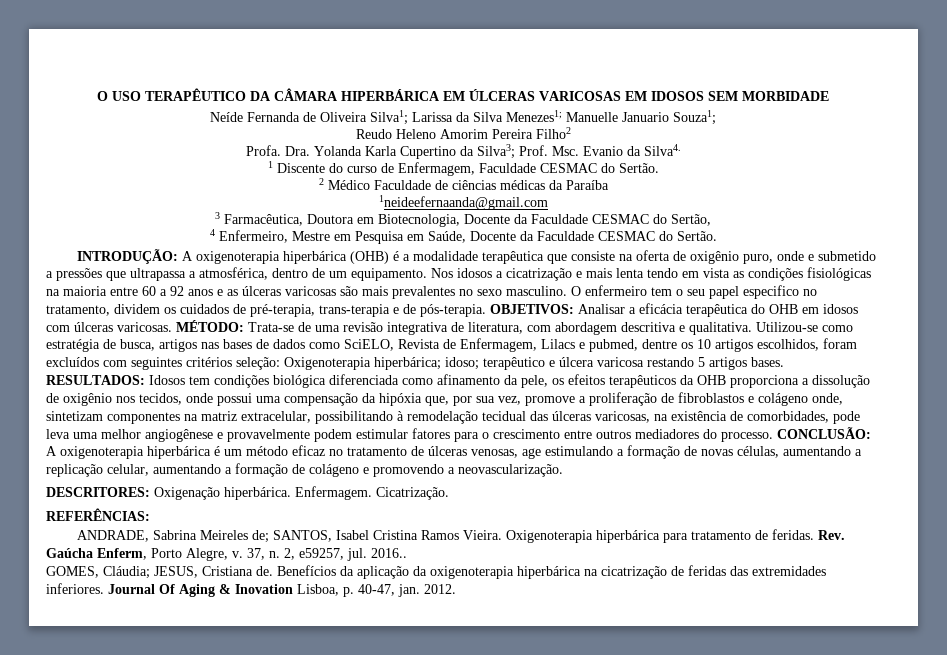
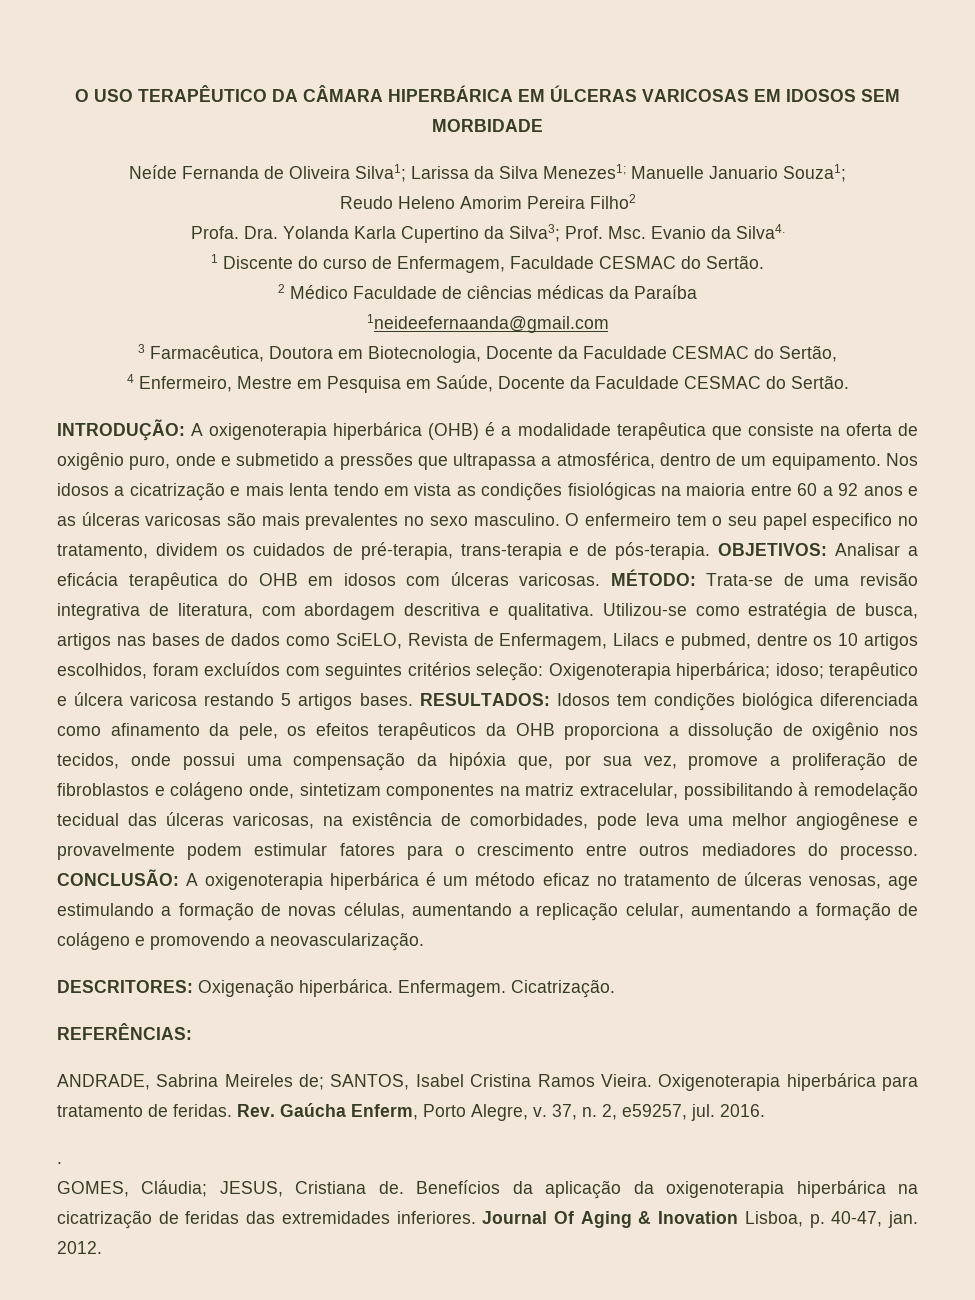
[371,548,407,558] 2016.. -> [720,1104,765,1117] [57,1162,62,1164] 2016. // .

